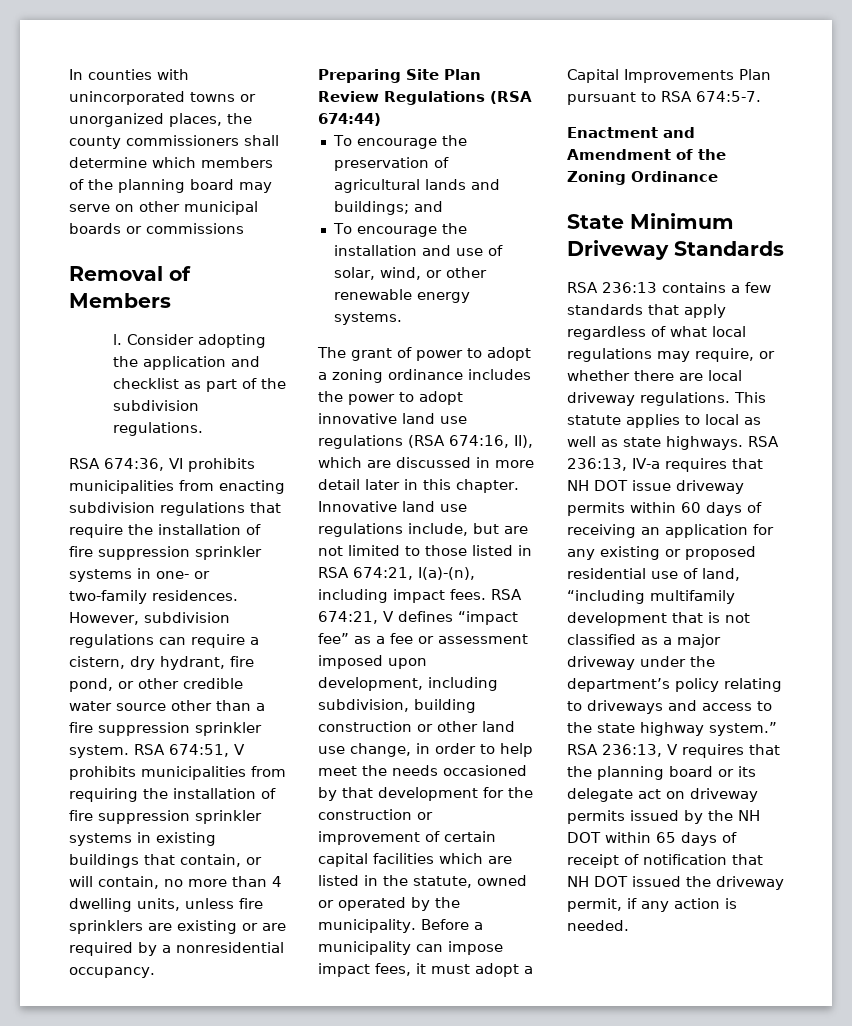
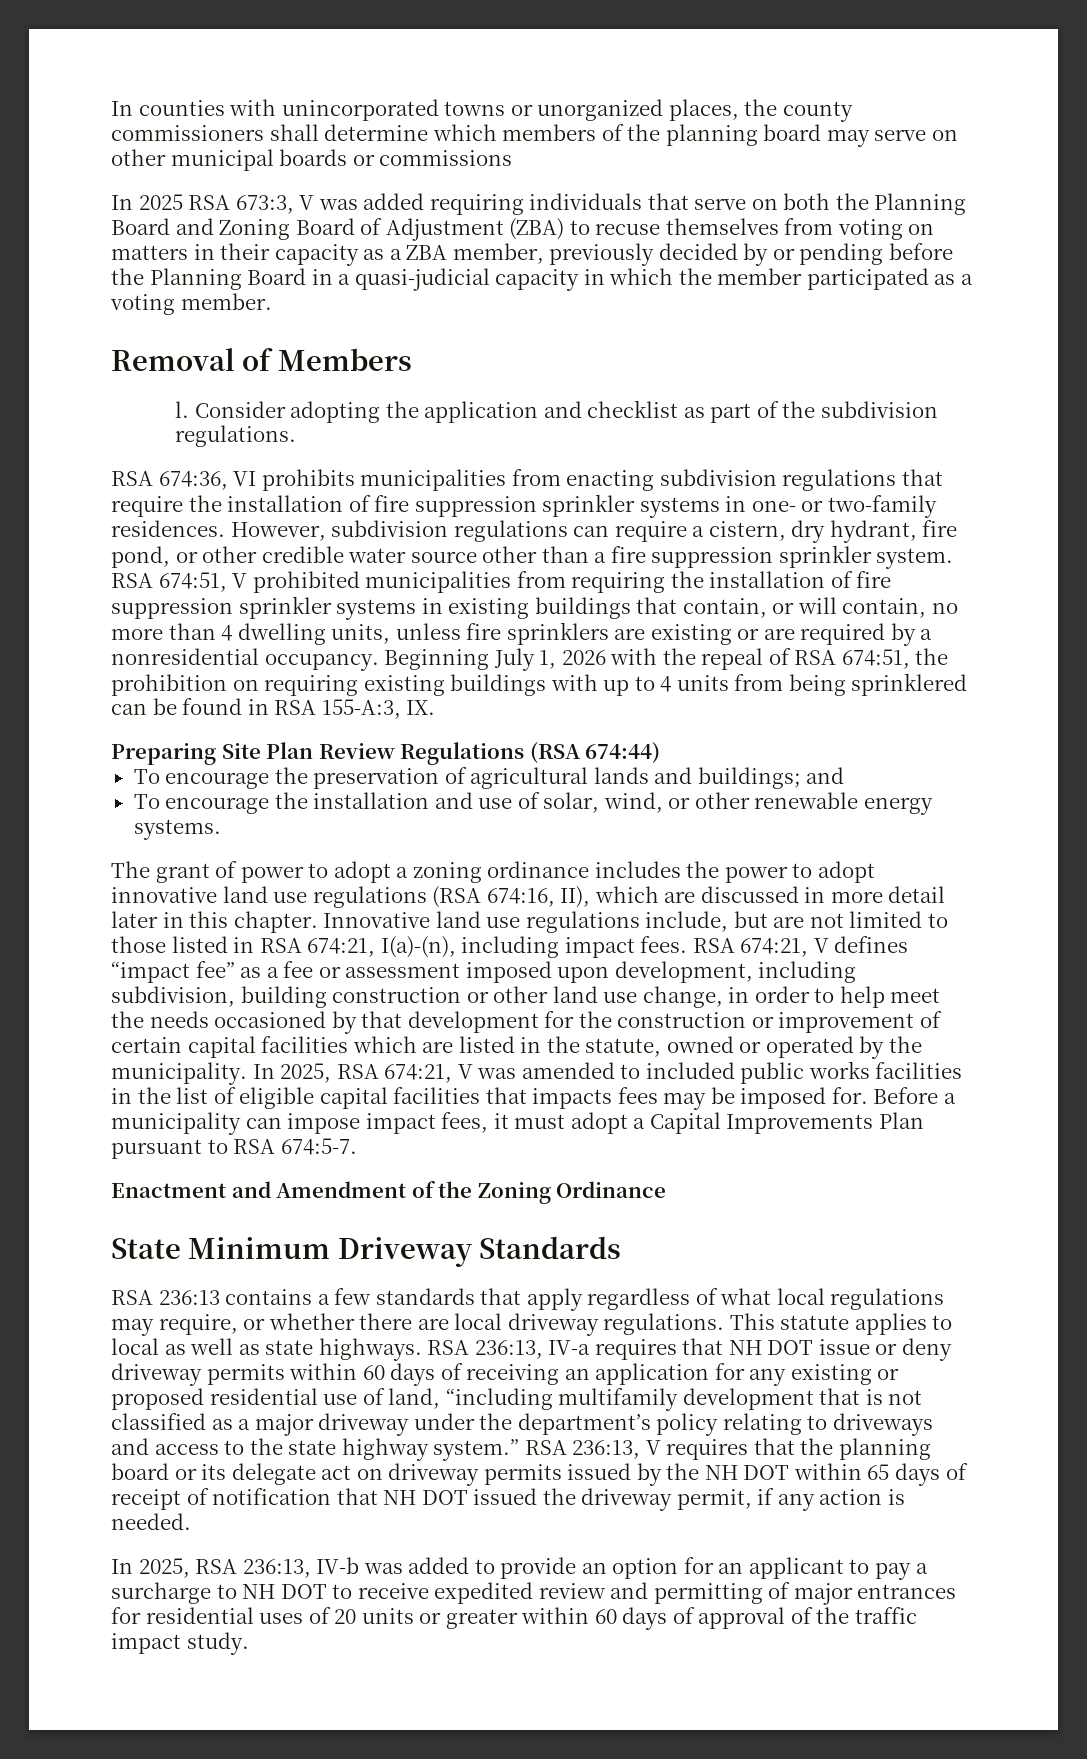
(244, 228) none -> [111,193,967,215] [111,218,935,241] [111,243,953,266] [111,268,973,291] [110,293,272,315] // In 2025 RSA 673:3, V was added requiring individuals that serve on both the Planning Board and Zoning Board of Adjustment (ZBA) to recuse themselves from voting on matters in their capacity as a ZBA member, previously decided by or pending before the Planning Board in a quasi-judicial capacity in which the member participated as a voting member.
[69,766,136,780] prohibits -> [252,571,360,593] prohibited
(155, 972) none -> [384,648,949,671] [111,673,968,696] [111,698,436,719] Beginning July 1, 2026 with the repeal of RSA 674:51, the prohibition on requiring existing buildings with up to 4 units from being sprinklered can be found in RSA 155-A:3, IX.
(416, 926) none -> [252,1061,963,1084] [111,1087,868,1110] In 2025, RSA 674:21, V was amended to included public works facilities in the list of eligible capital facilities that impacts fees may be imposed for.
(671, 485) none -> [875,1338,953,1361] or deny
(629, 925) none -> [111,1557,928,1580] [111,1582,957,1605] [111,1607,918,1630] [111,1632,249,1655] // In 2025, RSA 236:13, IV-b was added to provide an option for an applicant to pay a surcharge to NH DOT to receive expedited review and permitting of major entrances for residential uses of 20 units or greater within 60 days of approval of the traffic impact study.

